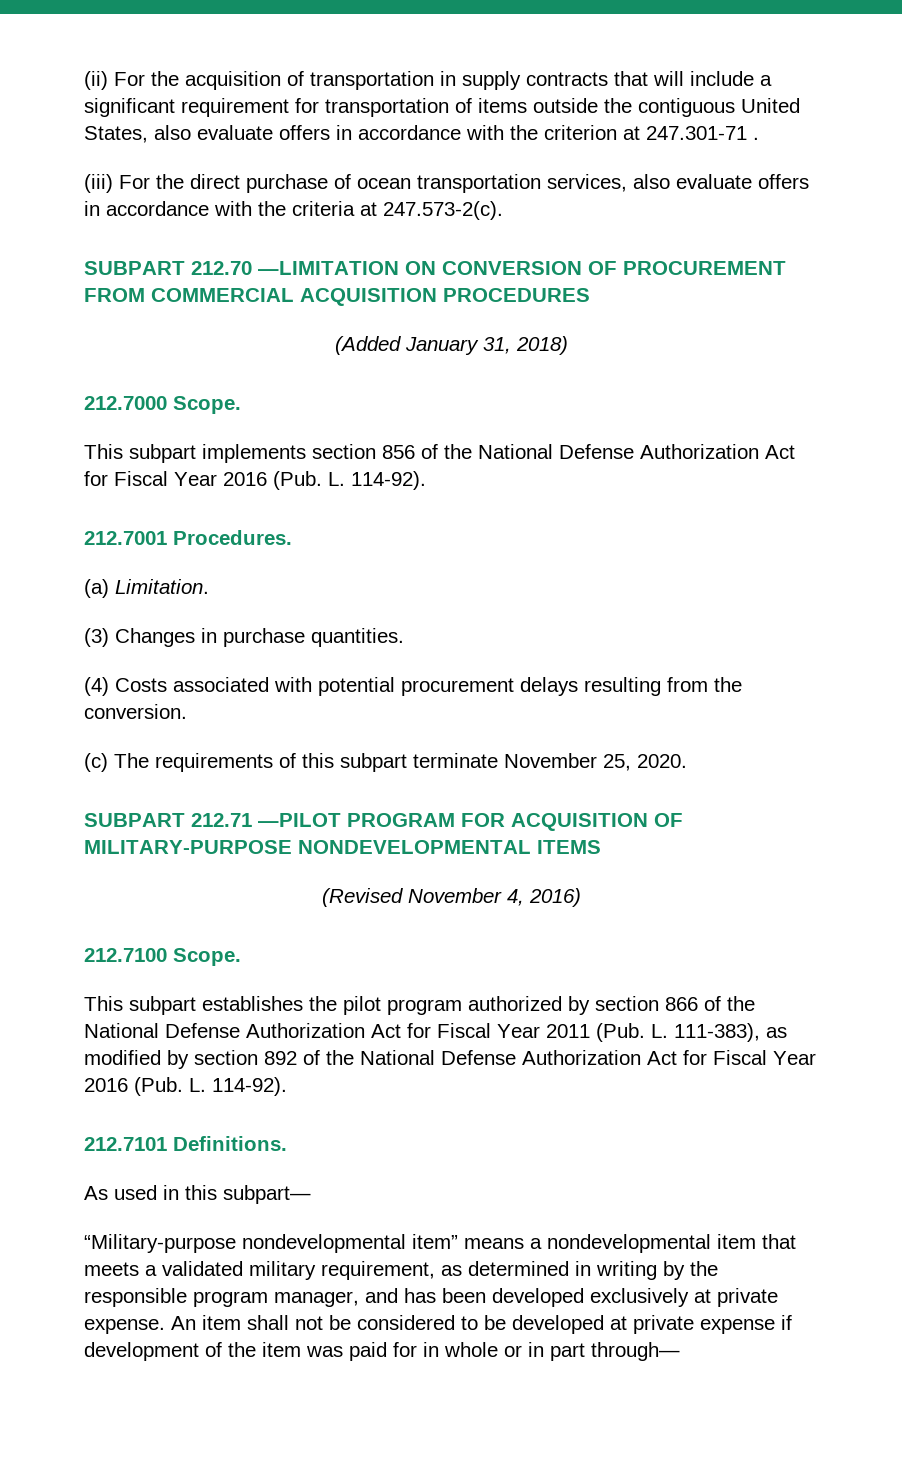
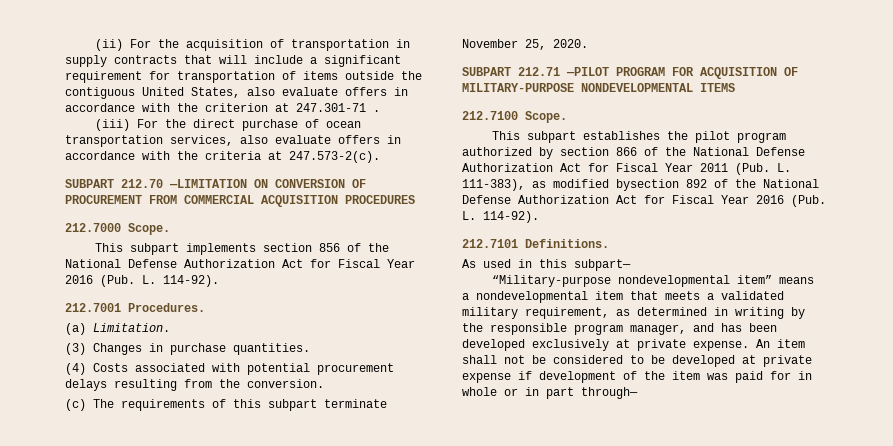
[334,336,568,355] // (Added January 31, 2018) -> (415, 199) none
[321,888,581,907] // (Revised November 4, 2016) -> (735, 87) none
[167,1050,258,1069] by section -> [616,179,679,191] bysection

